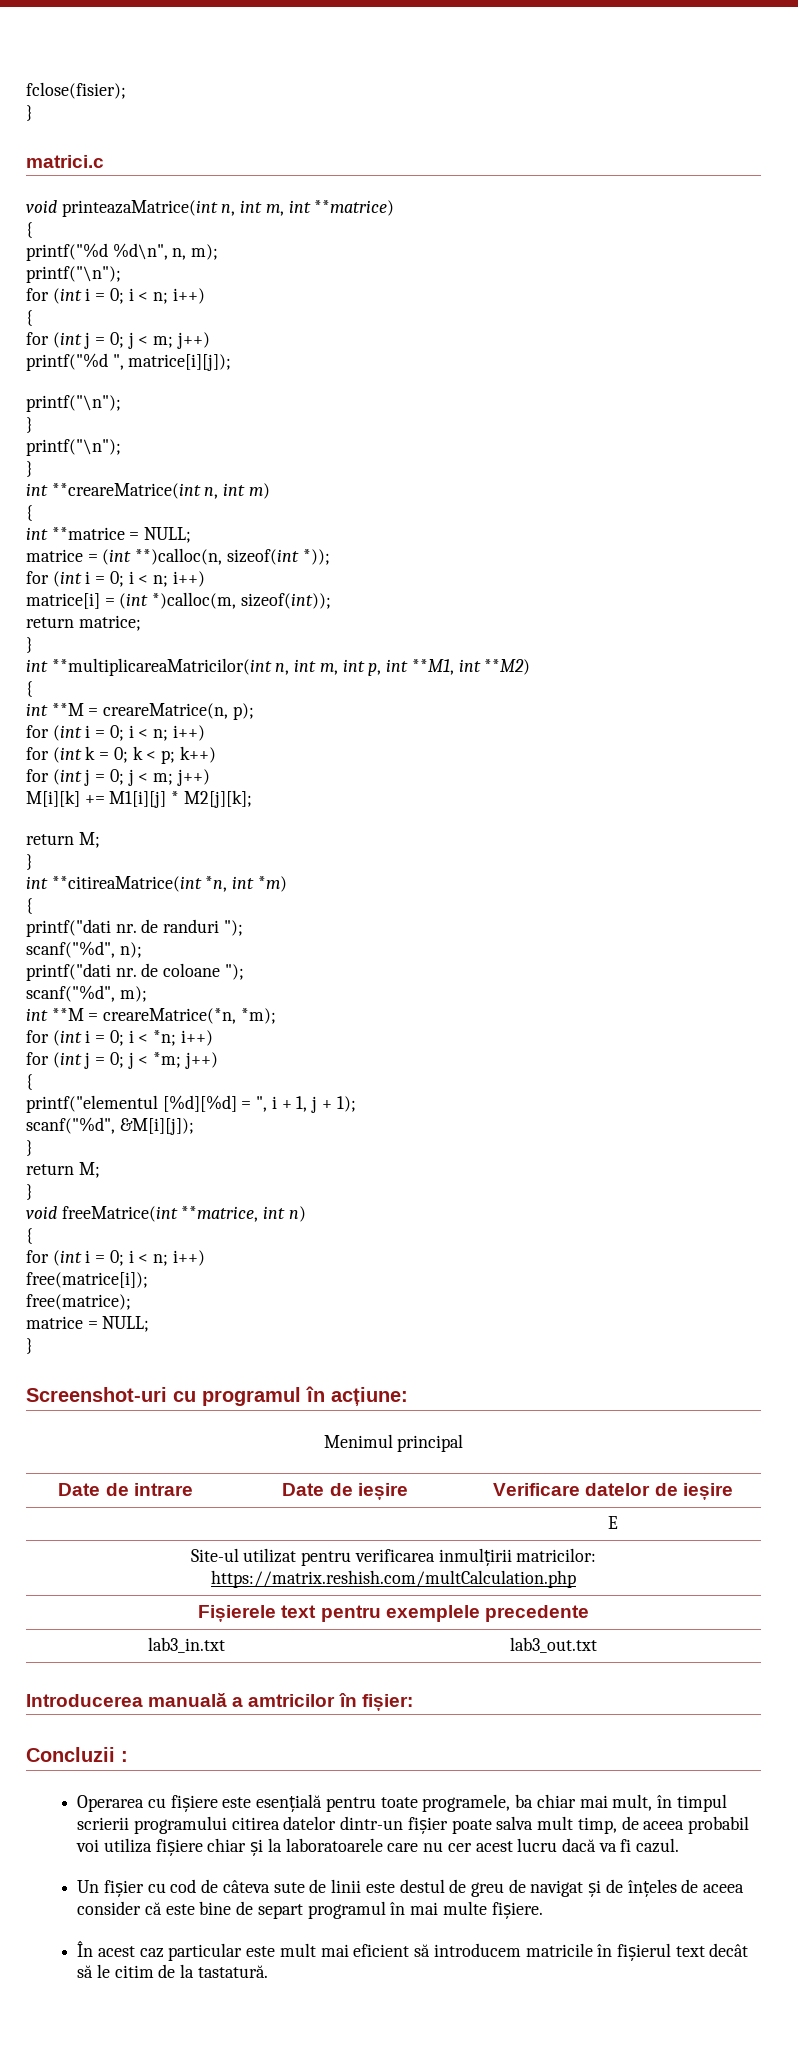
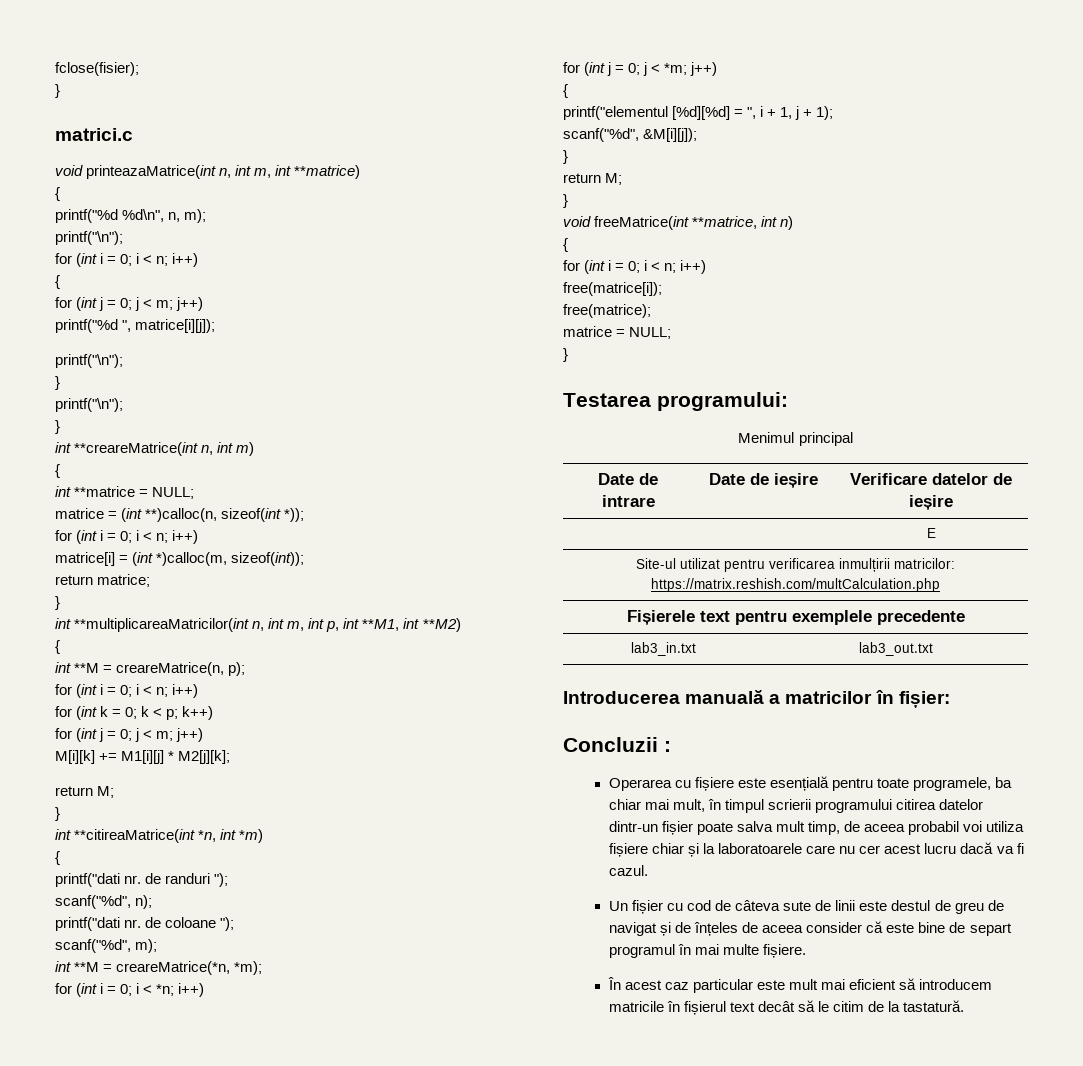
[26,1386,408,1406] Screenshot-uri cu programul în acțiune: -> [563,392,788,411] Testarea programului:
[248,1694,336,1707] amtricilor -> [785,691,873,704] matricilor

